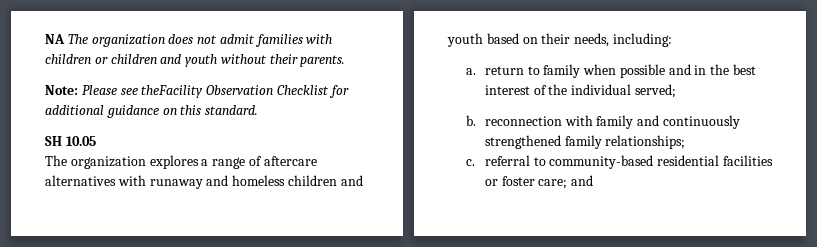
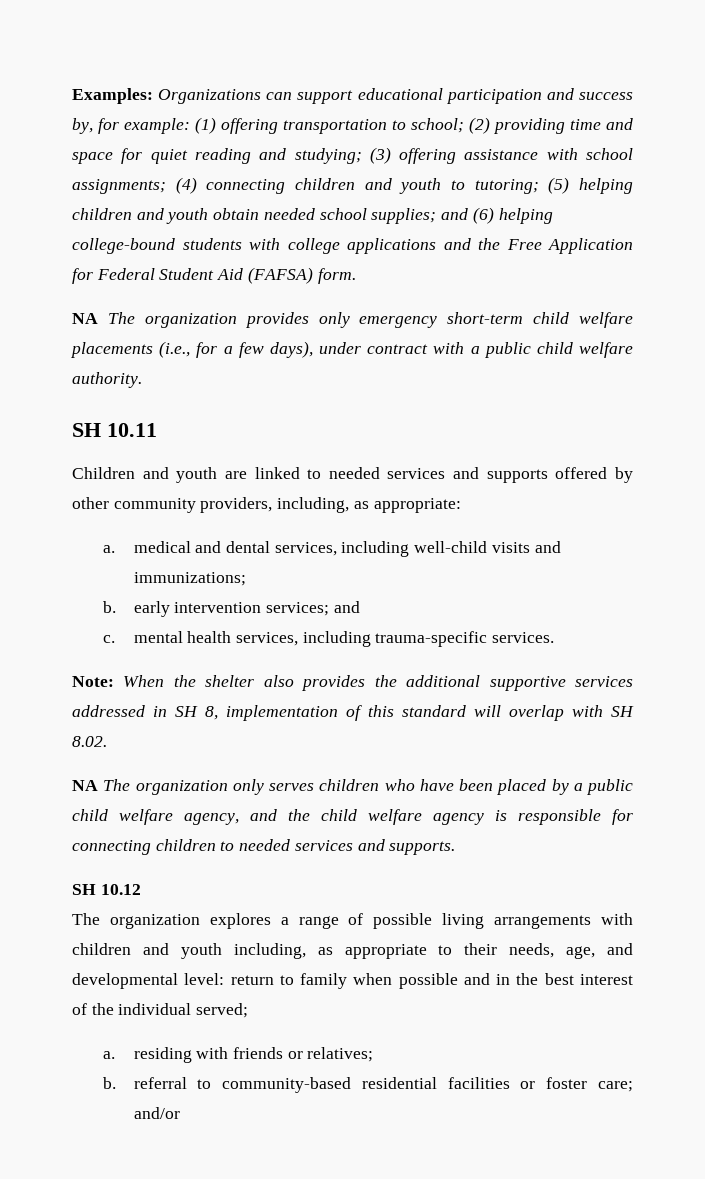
[45,34,333,47] [45,54,346,67] [45,85,349,98] [45,105,259,118] [45,136,96,146] NA The organization does not admit families with children or children and youth without their parents. // Note: Please see theFacility Observation Checklist for additional guidance on this standard. // SH 10.05 -> [72,88,633,104] [72,117,633,134] [72,147,633,164] [72,177,634,194] [72,207,553,224] [72,238,633,254] [72,267,356,284] [72,312,633,328] [70,341,633,358] [72,372,142,388] [72,423,157,437] [72,467,633,483] [72,497,461,513] [102,541,561,557] [133,572,246,586] [102,601,360,617] [102,631,555,647] [72,675,634,691] [72,705,634,721] [72,736,107,747] [72,779,633,795] [72,809,633,825] [72,839,456,855] [72,884,141,895] Examples: Organizations can support educational participation and success by, for example: (1) offering transportation to school; (2) providing time and space for quiet reading and studying; (3) offering assistance with school assignments; (4) connecting children and youth to tutoring; (5) helping children and youth obtain needed school supplies; and (6) helping college-bound students with college applications and the Free Application for Federal Student Aid (FAFSA) form. // NA The organization provides only emergency short-term child welfare placements (i.e., for a few days), under contract with a public child welfare authority. // SH 10.11 // Children and youth are linked to needed services and supports offered by other community providers, including, as appropriate: // a. medical and dental services, including well-child visits and immunizations; // b. early intervention services; and // c. mental health services, including trauma-specific services. // Note: When the shelter also provides the additional supportive services addressed in SH 8, implementation of this standard will overlap with SH 8.02. // NA The organization only serves children who have been placed by a public child welfare agency, and the child welfare agency is responsible for connecting children to needed services and supports. // SH 10.12
[263,156,317,166] [45,175,363,189] [447,33,672,47] [466,68,477,75] aftercare alternatives with runaway and homeless children and youth based on their needs, including: // a. -> [373,913,634,929] [72,943,633,959] [72,973,225,989] possible living arrangements with children and youth including, as appropriate to their needs, age, and developmental level:
[466,115,740,129] [484,135,686,149] [466,159,476,166] b. reconnection with family and continuously strengthened family relationships; // c. -> [102,1047,374,1063] [102,1077,116,1089] a. residing with friends or relatives; // b.
[571,175,594,186] and -> [133,1107,180,1119] and/or

